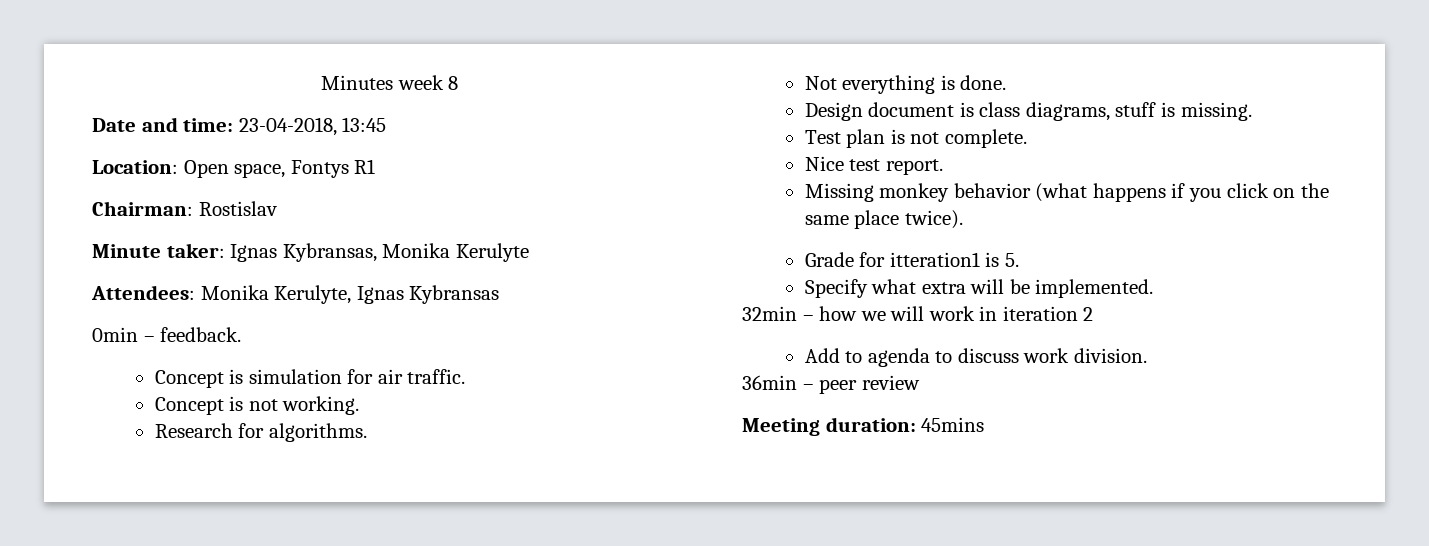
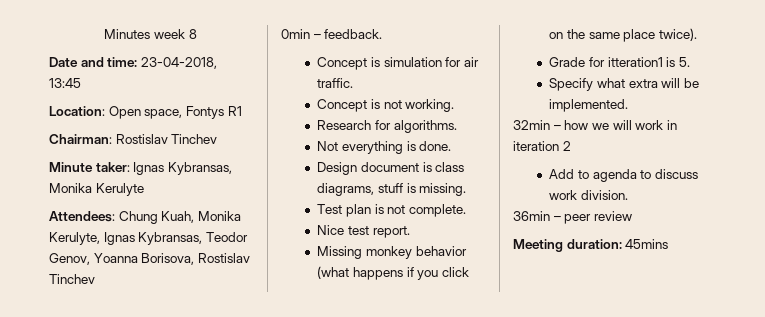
(277, 208) none -> [171,134,218,144] Tinchev
(195, 292) none -> [118,211,195,224] Chung Kuah,
[409,285,500,304] Kybransas -> [138,232,248,245] [49,253,250,265] [49,274,95,284] Kybransas, Teodor Genov, Yoanna Borisova, Rostislav Tinchev

